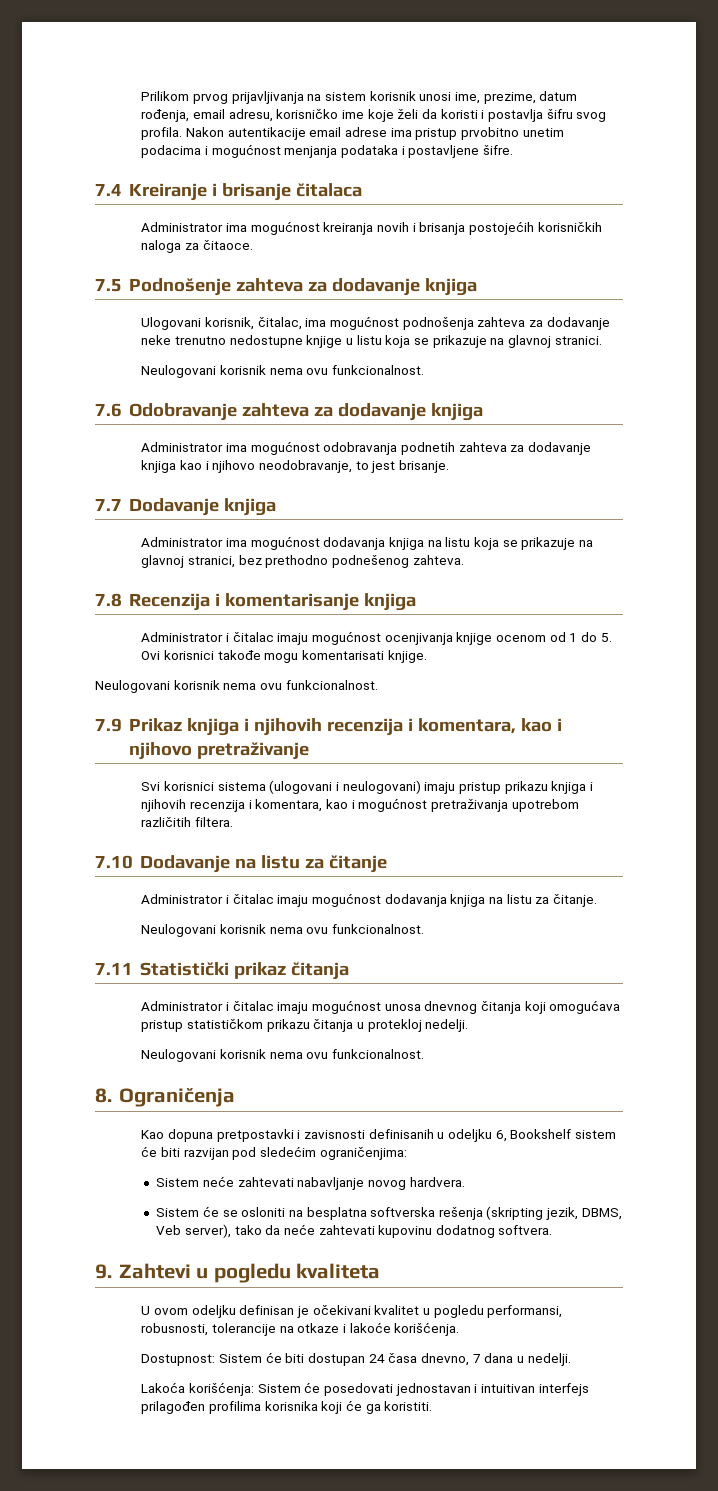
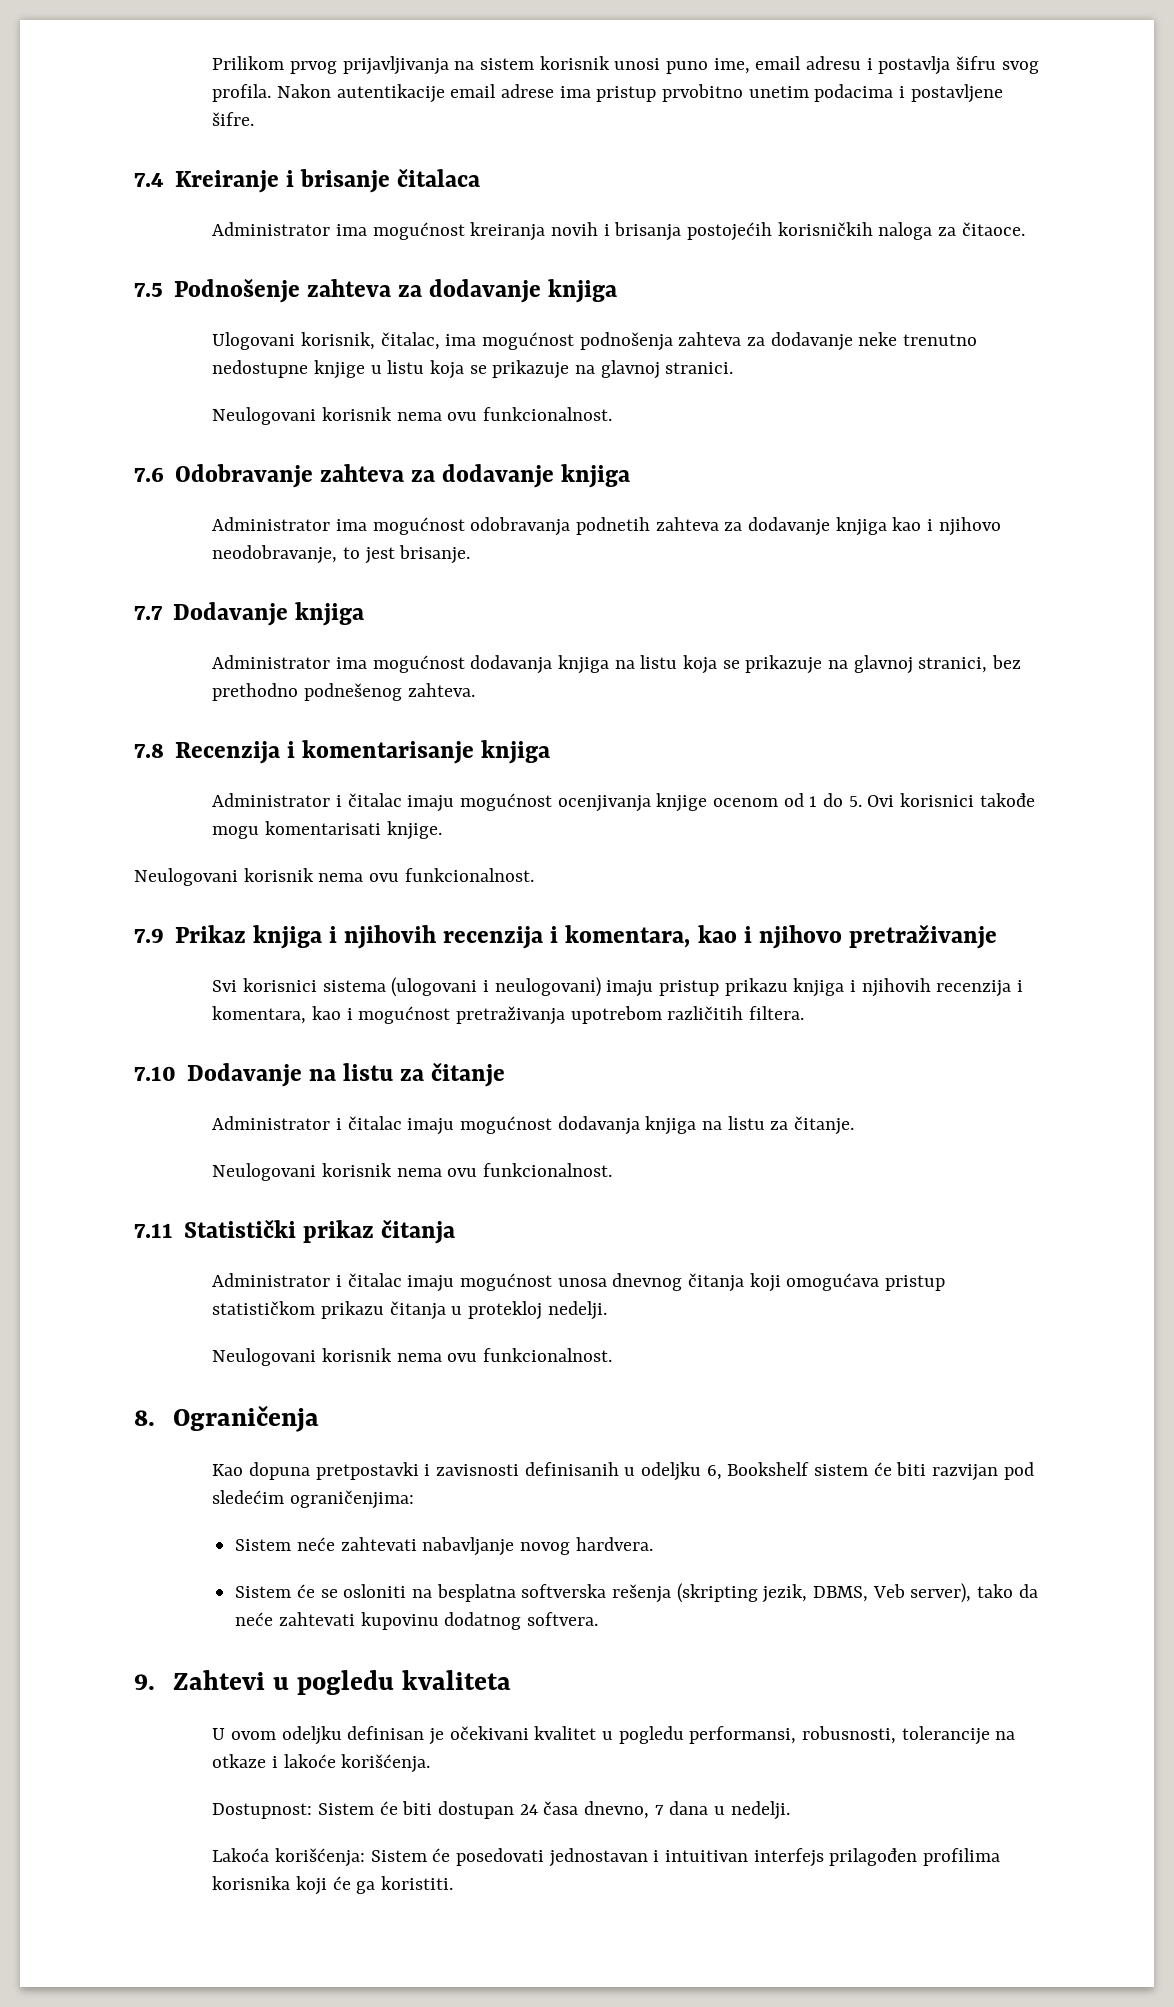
[454,91,578,104] [141,109,478,122] ime, prezime, datum rođenja, email adresu, korisničko ime koje želi da koristi -> [665,56,861,74] puno ime, email adresu
[211,144,405,158] mogućnost menjanja podataka i -> (905, 92) none

